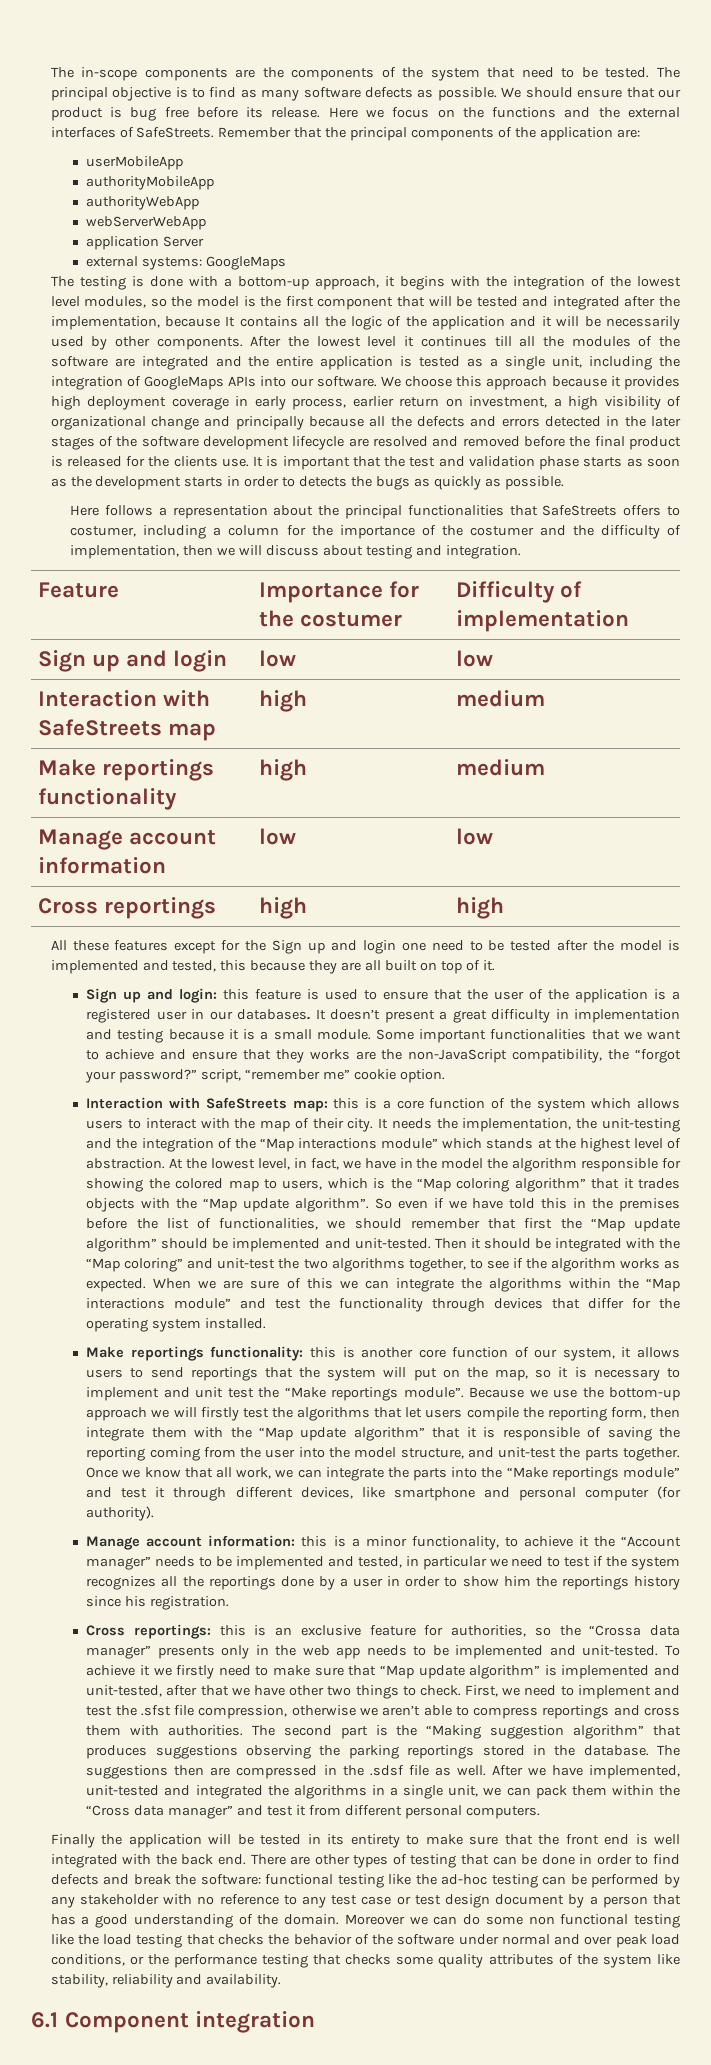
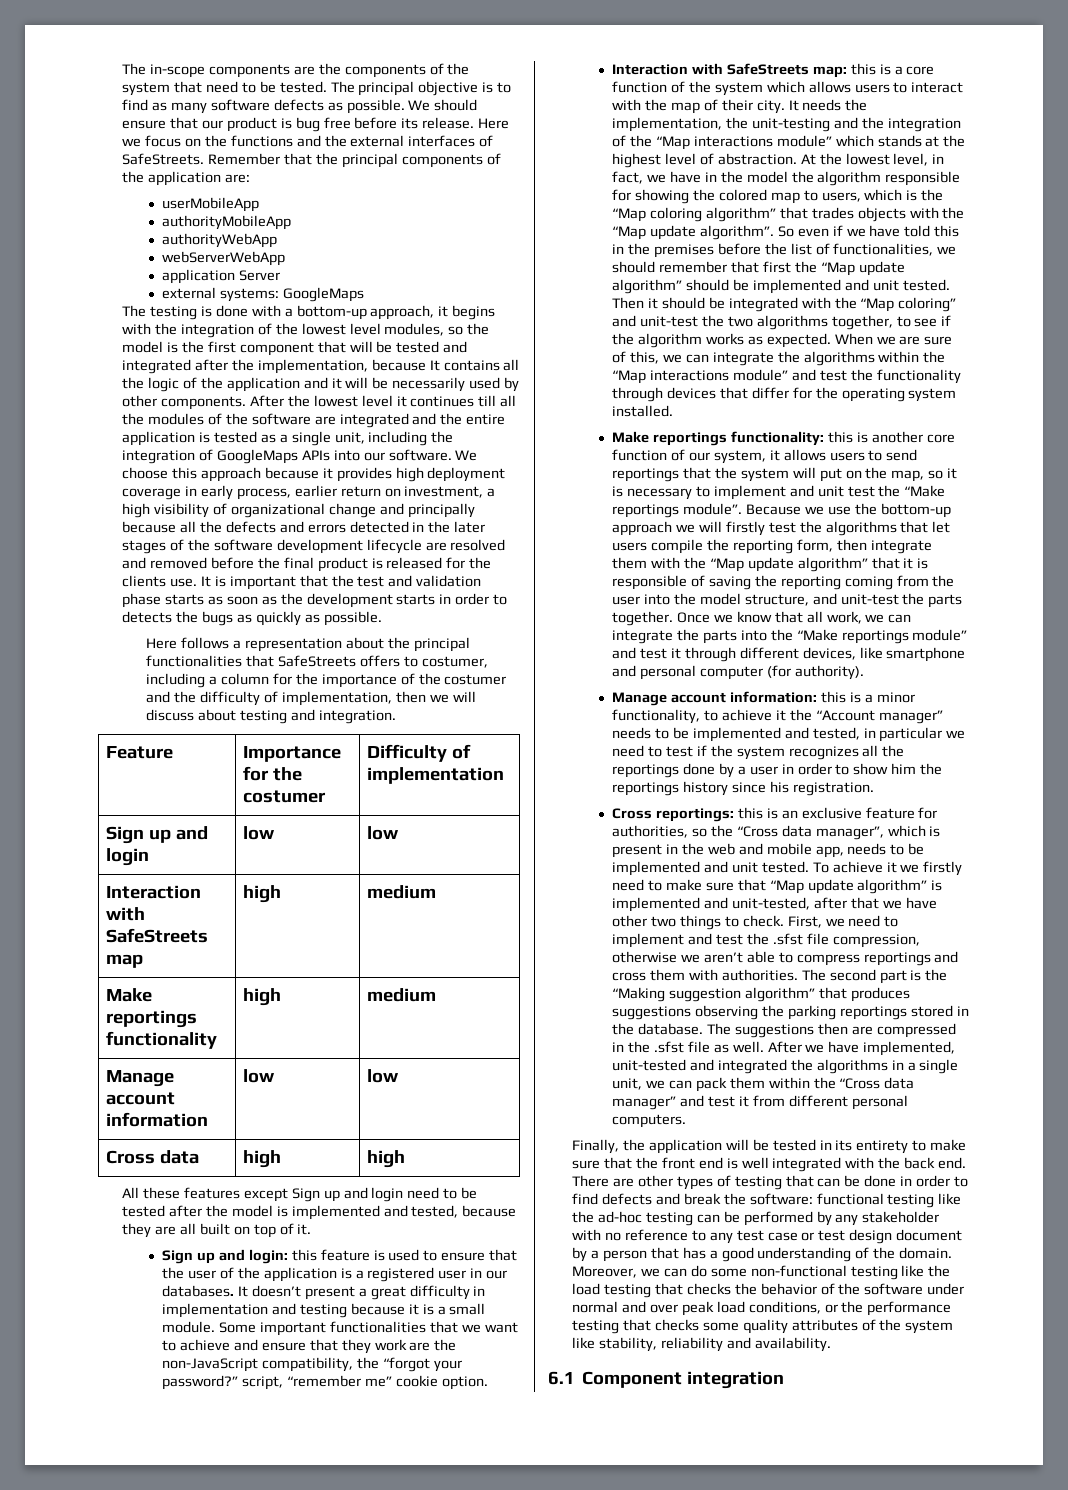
[103,897,216,919] reportings -> [159,1150,199,1164] data
[221,940,426,954] for the Sign up and login one -> [291,1187,404,1202] Sign up and login
[220,960,247,971] this -> (459, 1211) none
[309,1049,350,1060] works -> [374,1339,407,1351] work
[623,1178,634,1189] it -> (808, 213) none
[354,1238,431,1249] unit-tested. -> [872,279,950,291] unit tested.
[306,1278,333,1289] this -> [629,351,659,364] this,
[589,1625,680,1636] [86,1645,659,1659] “Crossa data manager” presents only in the web app needs to be implemented and unit-tested. -> [736,825,941,840] [612,843,925,858] [612,861,809,876] “Cross data manager”, which is present in the web and mobile app, needs to be implemented and unit tested.
[369,1765,404,1776] .sdsf -> [653,1041,684,1053] .sfst
[50,1834,95,1848] Finally -> [572,1139,620,1154] Finally,
[344,1914,405,1925] Moreover -> [572,1266,638,1278] Moreover,
[528,1914,629,1925] non functional -> [750,1265,847,1277] non-functional

